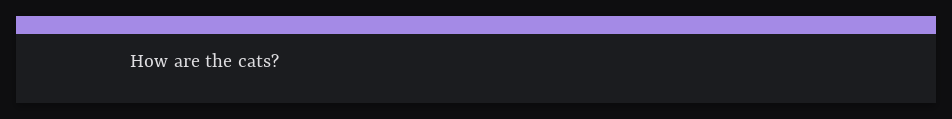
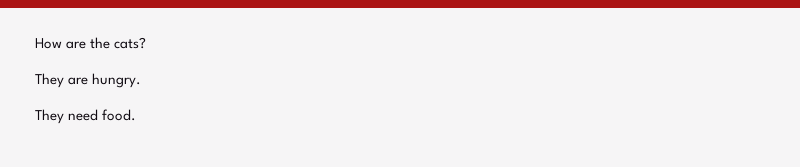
(280, 60) none -> [35,73,142,88] [35,109,137,124] // They are hungry. // They need food.

